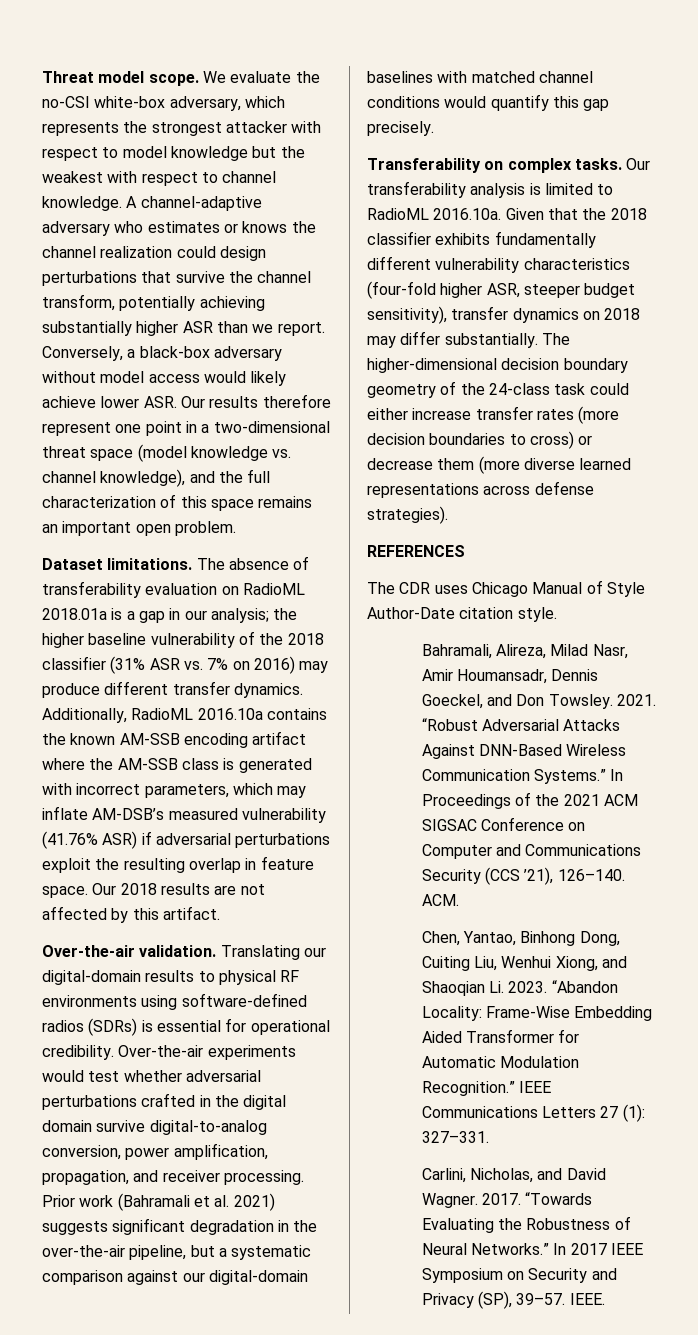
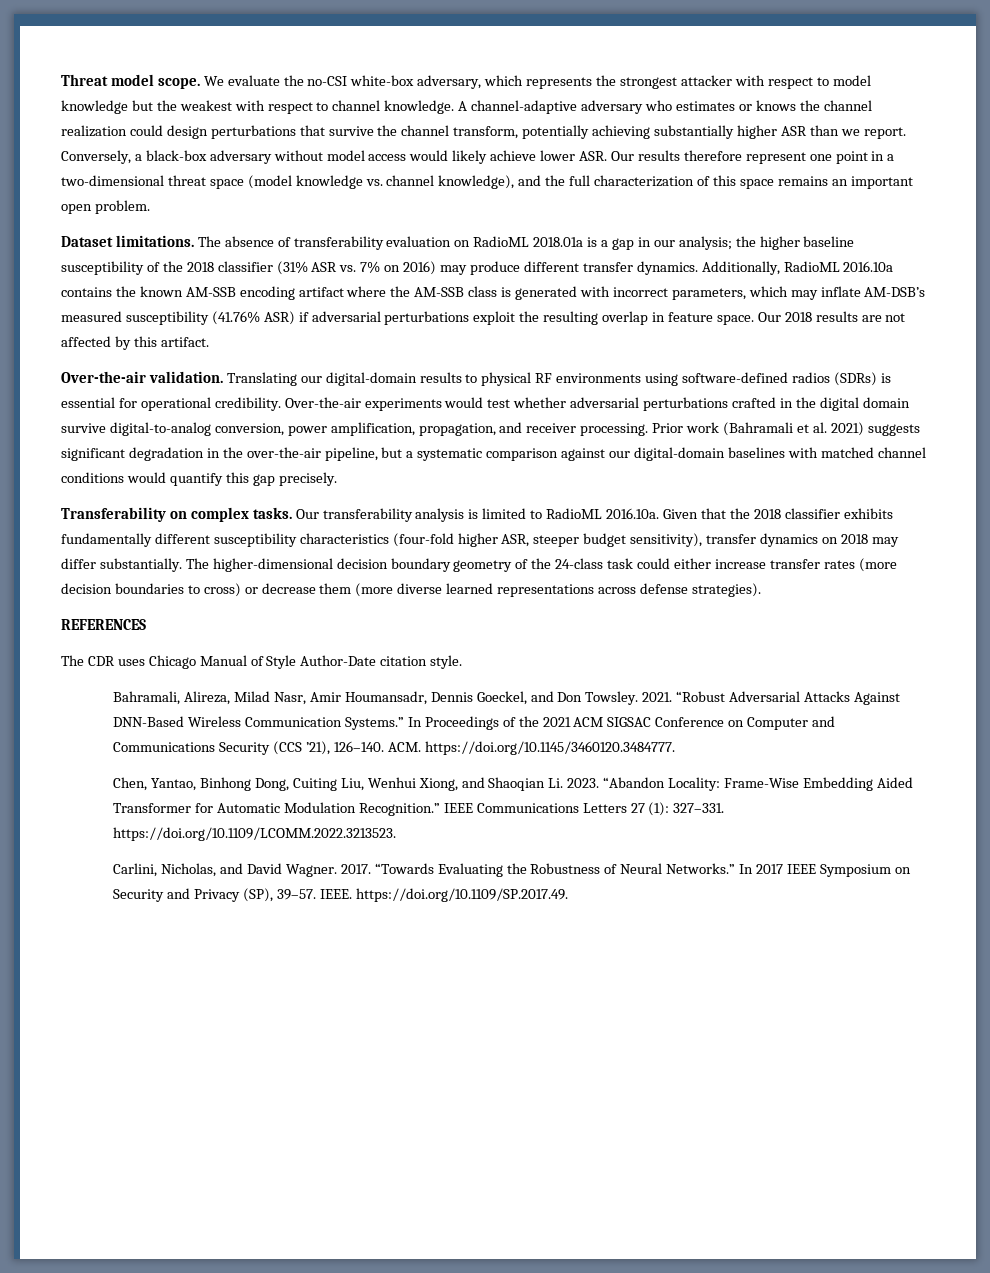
[150,633,235,648] vulnerability -> [61,261,144,275] susceptibility
[241,808,326,823] vulnerability -> [125,311,209,325] susceptibility
[435,258,520,273] vulnerability -> [213,533,297,547] susceptibility
(459, 900) none -> [424,741,675,755] https://doi.org/10.1145/3460120.3484777.
(489, 1137) none -> [113,827,397,841] https://doi.org/10.1109/LCOMM.2022.3213523.
(605, 1299) none -> [355,888,568,902] https://doi.org/10.1109/SP.2017.49.

